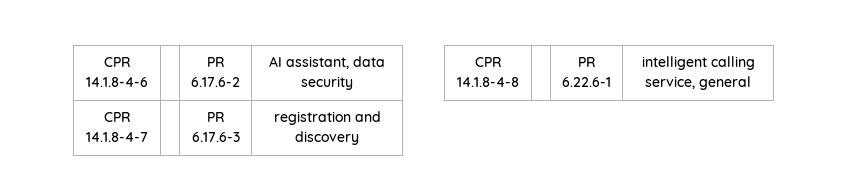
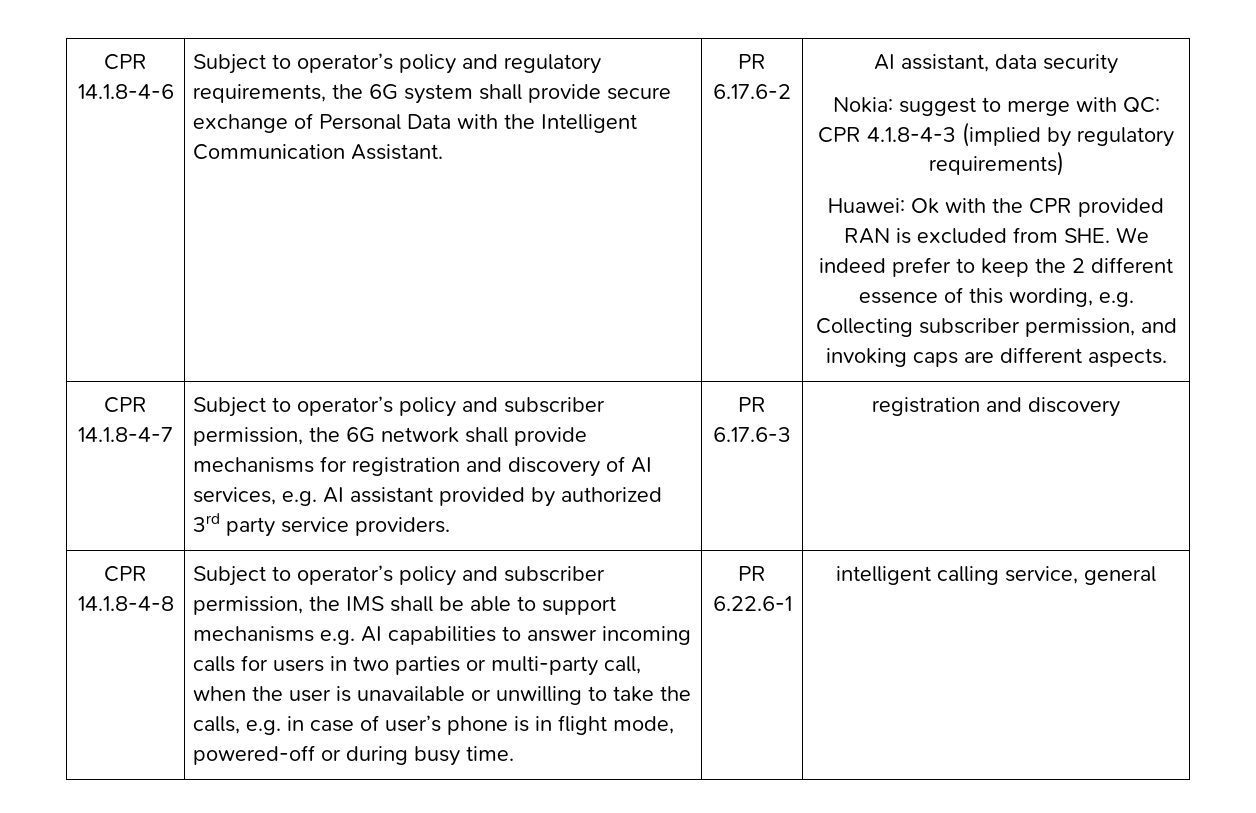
(148, 82) none -> [193,53,602,74] [193,84,672,104] [193,113,638,133] [193,144,444,160] Subject to operator’s policy and regulatory requirements, the 6G system shall provide secure exchange of Personal Data with the Intelligent Communication Assistant.
[103,112,131,122] [86,132,148,142] // CPR 14.1.8-4-7 | -> [832,97,1160,116] [818,122,1174,147] [928,151,1064,176] [828,198,1164,217] [843,227,1149,244] [819,257,1173,277] [858,287,1134,307] [815,318,1177,337] [825,347,1167,367] [104,397,147,413] [78,427,173,442] [193,396,606,417] [193,427,588,446] [193,456,653,477] [193,487,663,507] [193,513,451,537] // Nokia: suggest to merge with QC: CPR 4.1.8-4-3 (implied by regulatory requirements) // Huawei: Ok with the CPR provided RAN is excluded from SHE. We indeed prefer to keep the 2 different essence of this wording, e.g. Collecting subscriber permission, and invoking caps are different aspects. // CPR 14.1.8-4-7 | Subject to operator’s policy and subscriber permission, the 6G network shall provide mechanisms for registration and discovery of AI services, e.g. AI assistant provided by authorized 3rd party service providers.
(519, 82) none -> [193,565,606,586] [193,596,617,615] [193,626,692,645] [193,655,642,676] [193,686,692,705] [193,715,675,735] [193,745,515,766] Subject to operator’s policy and subscriber permission, the IMS shall be able to support mechanisms e.g. AI capabilities to answer incoming calls for users in two parties or multi-party call, when the user is unavailable or unwilling to take the calls, e.g. in case of user’s phone is in flight mode, powered-off or during busy time.

